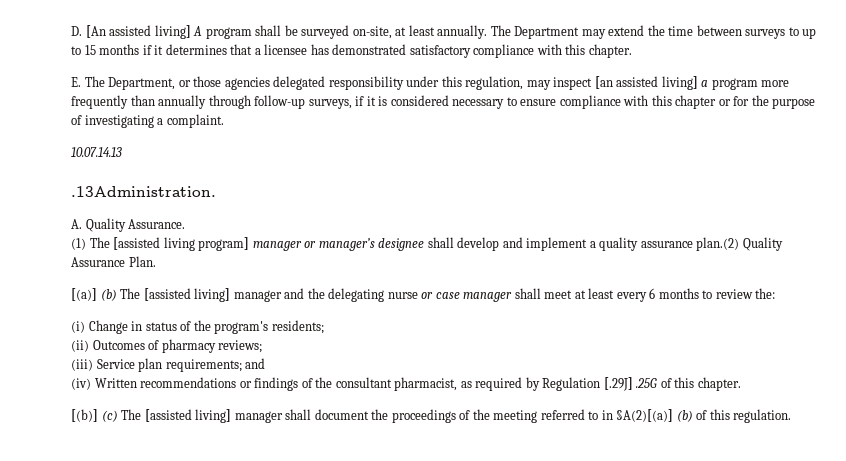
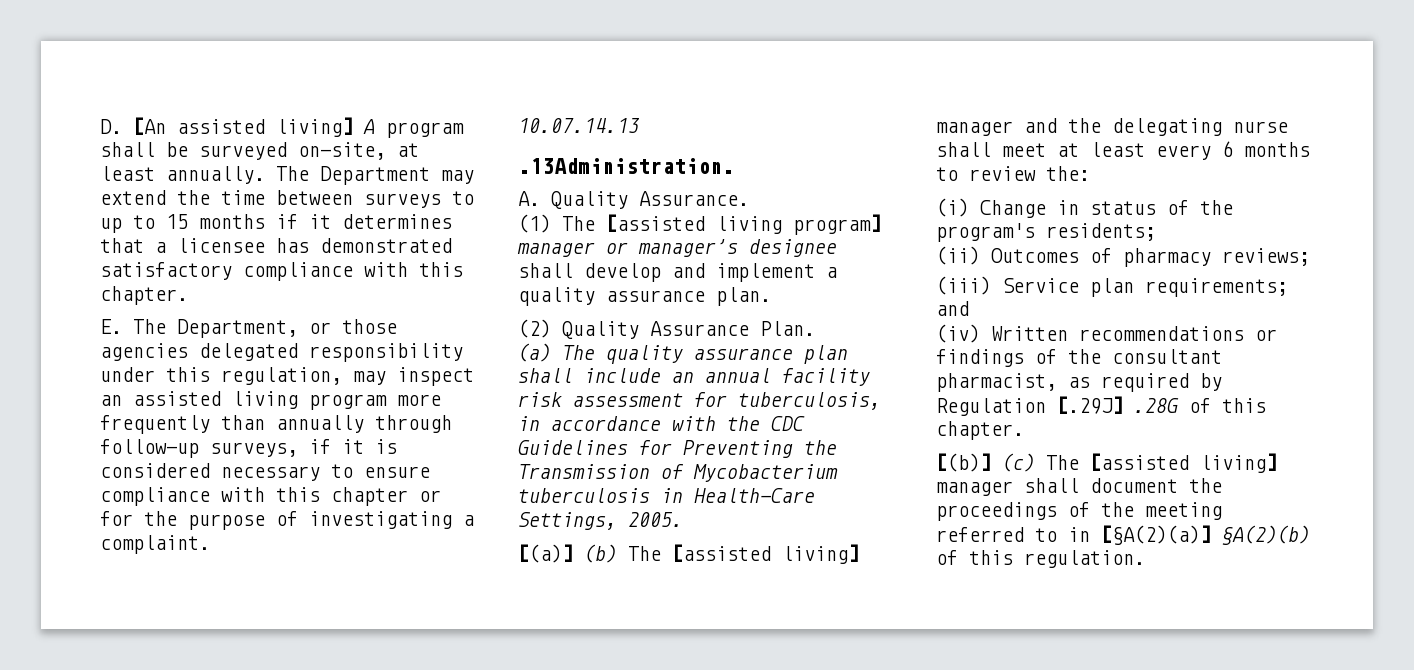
[594,76,709,90] [an assisted living] a -> [100,391,298,409] an assisted living
[696,237,740,251] plan.(2) -> [716,287,771,306] [518,319,551,338] plan. // (2)
(156, 261) none -> [518,343,848,364] [518,368,870,386] [518,392,881,410] [518,416,805,431] [518,440,837,458] [518,464,838,482] [518,488,815,503] [518,512,683,530] // (a) The quality assurance plan shall include an annual facility risk assessment for tuberculosis, in accordance with the CDC Guidelines for Preventing the Transmission of Mycobacterium tuberculosis in Health-Care Settings, 2005.
[421,292,513,302] or case manager -> (1288, 127) none
[636,378,658,388] .25G -> [1134,398,1179,413] .28G
[616,409,693,422] §A(2)[(a)] (b) -> [1101,525,1310,545] [§A(2)(a)] §A(2)(b)

